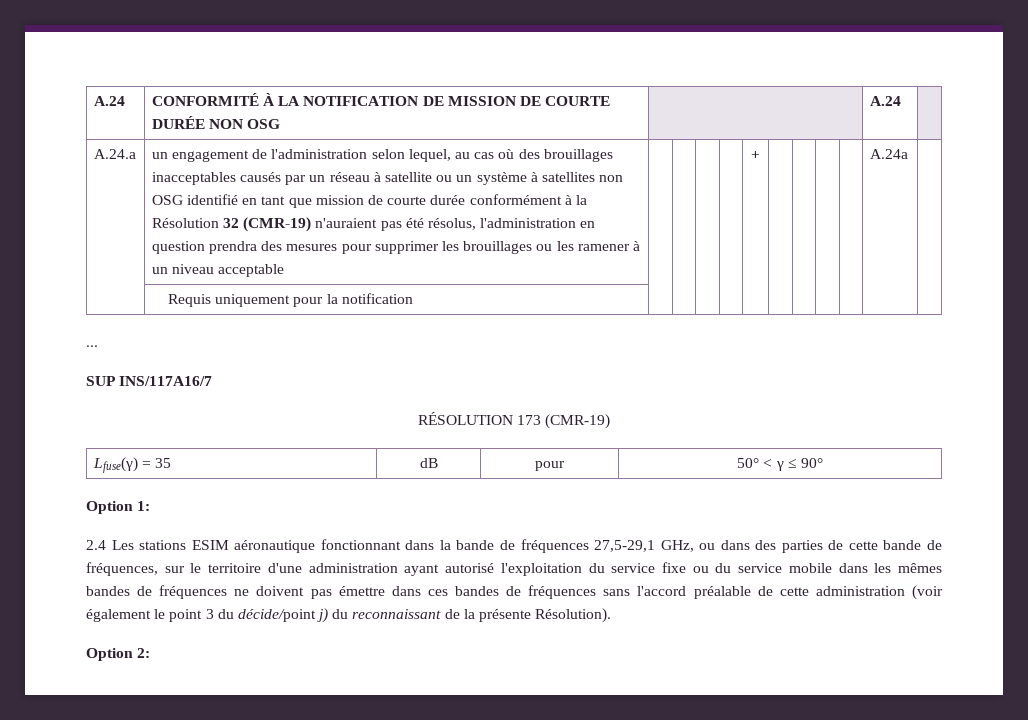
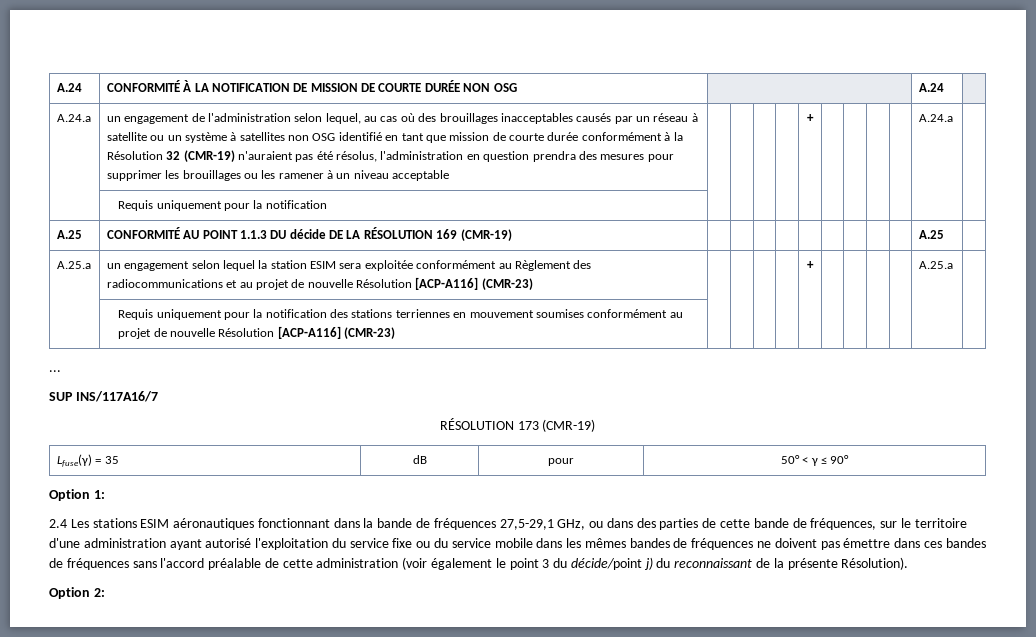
[869,149,908,159] A.24a -> [918,114,953,122] A.24.a
(413, 298) none -> [56,230,82,239] [106,227,512,241] [918,230,944,239] [56,261,91,269] [106,260,592,271] [106,277,533,290] [807,261,814,269] [918,261,953,269] [118,309,683,320] [118,326,396,339] // A.25 | CONFORMITÉ AU POINT 1.1.3 DU décide DE LA RÉSOLUTION 169 (CMR-19) | | | | | | | | | | A.25 | // A.25.a | un engagement selon lequel la station ESIM sera exploitée conformément au Règlement des radiocommunications et au projet de nouvelle Résolution [ACP-A116] (CMR-23) | | | | | + | | | | | A.25.a | // | Requis uniquement pour la notification des stations terriennes en mouvement soumises conformément au projet de nouvelle Résolution [ACP-A116] (CMR-23) | | | | | | | | | | |
[234,540,316,553] aéronautique -> [173,518,255,530] aéronautiques

